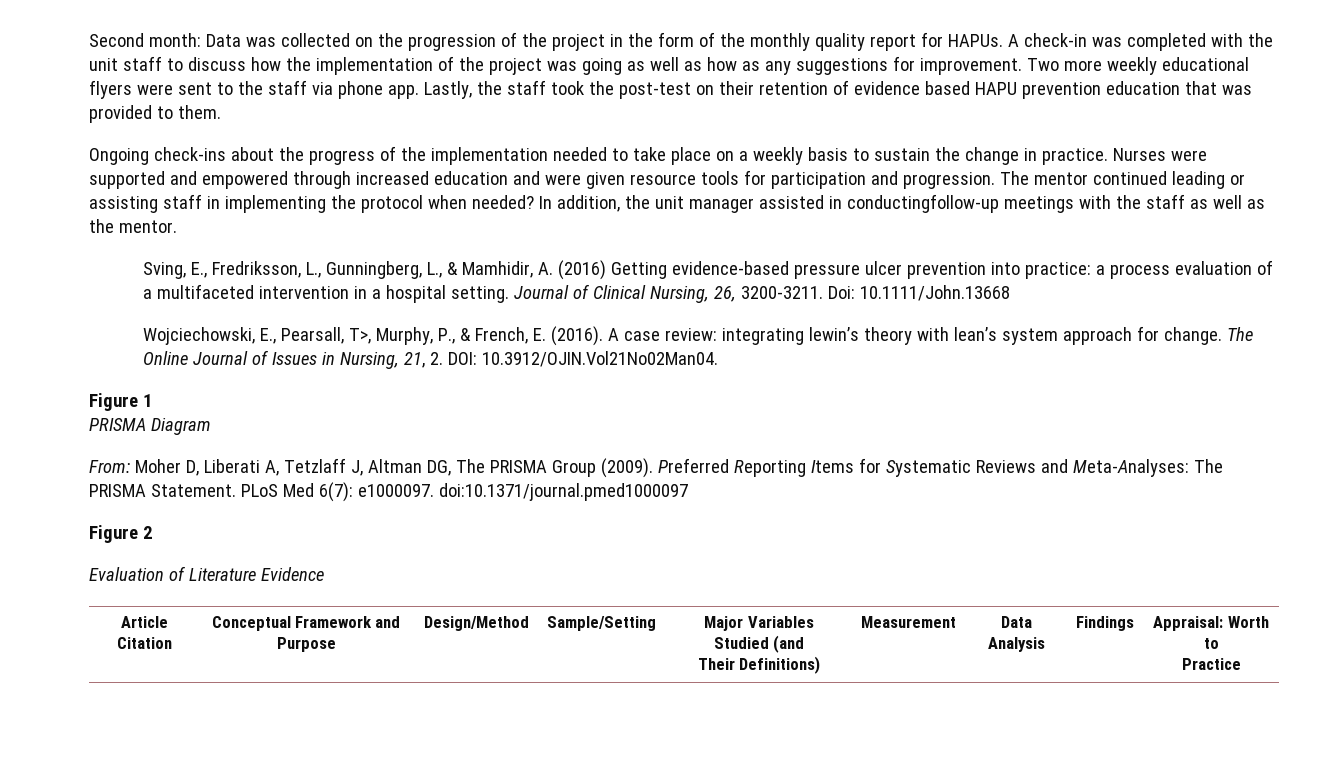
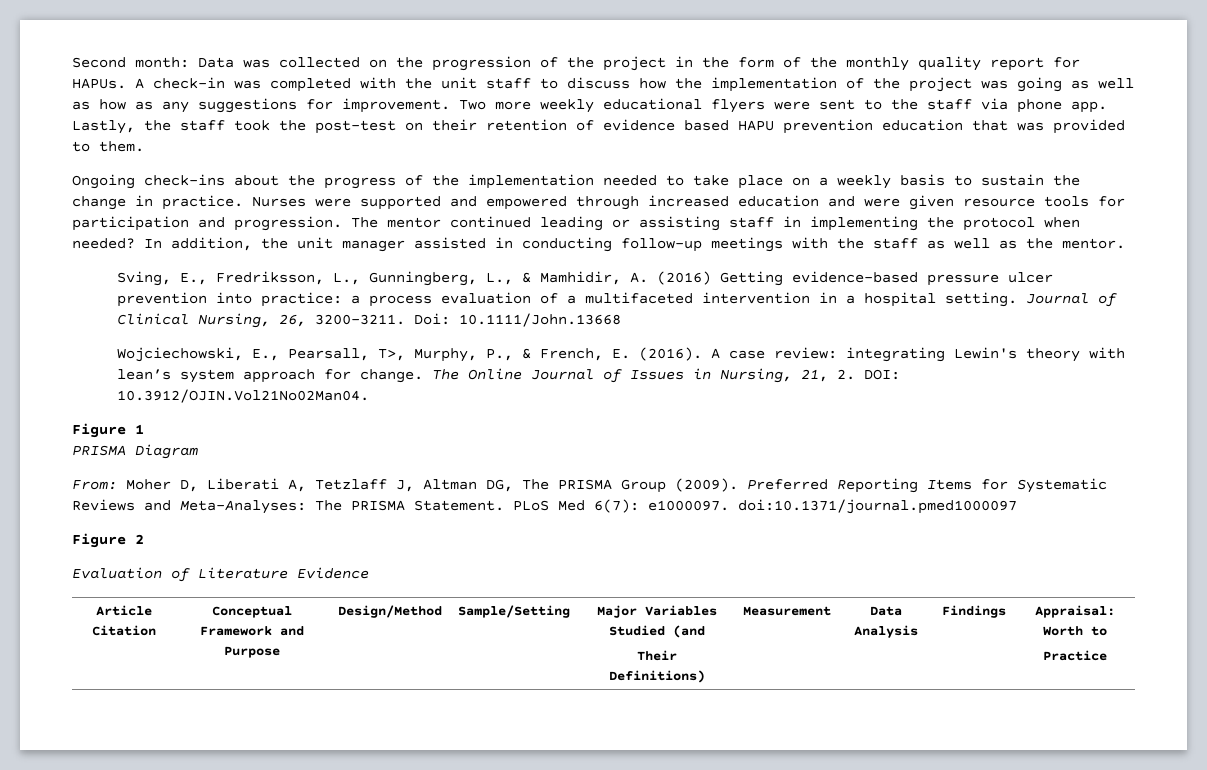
[846,194,999,213] conductingfollow-up -> [522,237,702,252] conducting follow-up
[808,327,859,341] lewin’s -> [953,347,1017,359] Lewin's

